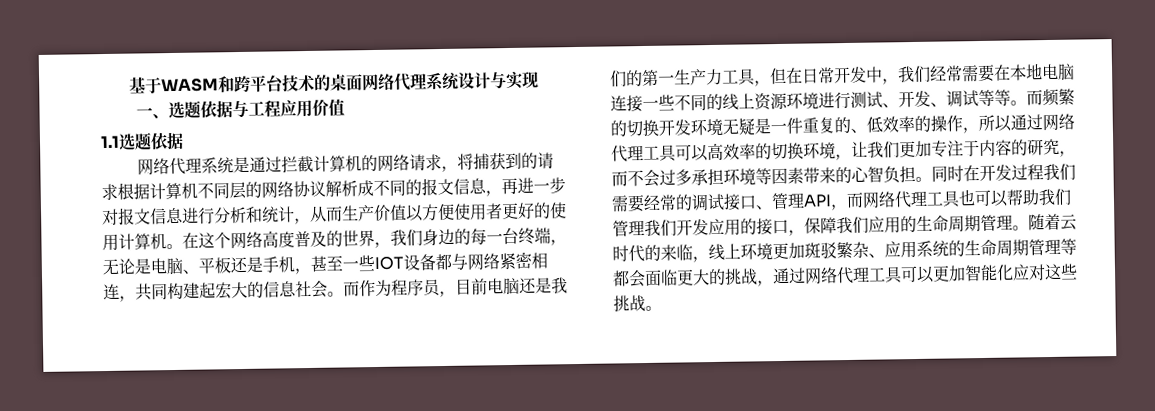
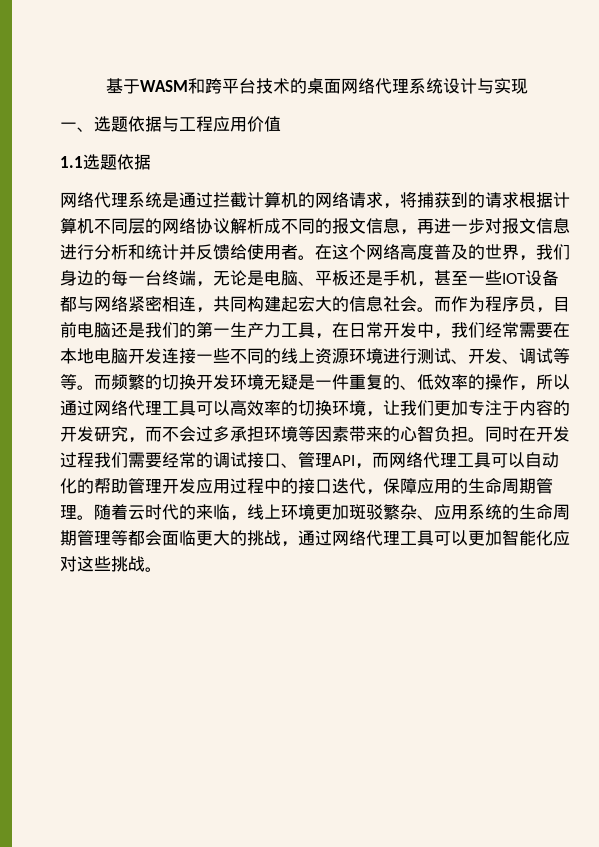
[294,202,567,225] [102,233,167,252] ，从而生产价值以方便使用者更好的使用计算机 -> [179,244,298,260] 并反馈给使用者
[769,67,787,85] 但 -> (332, 336) none
(1075, 71) none -> [128,348,162,364] 开发
(1028, 147) none -> [60,426,94,442] 开发
[958,188,1072,207] [612,216,869,237] 也可以帮助我们管理我们开发应用的接口，保障我们 -> [491,452,559,468] [60,478,417,495] 可以自动化的帮助管理开发应用过程中的接口迭代，保障

